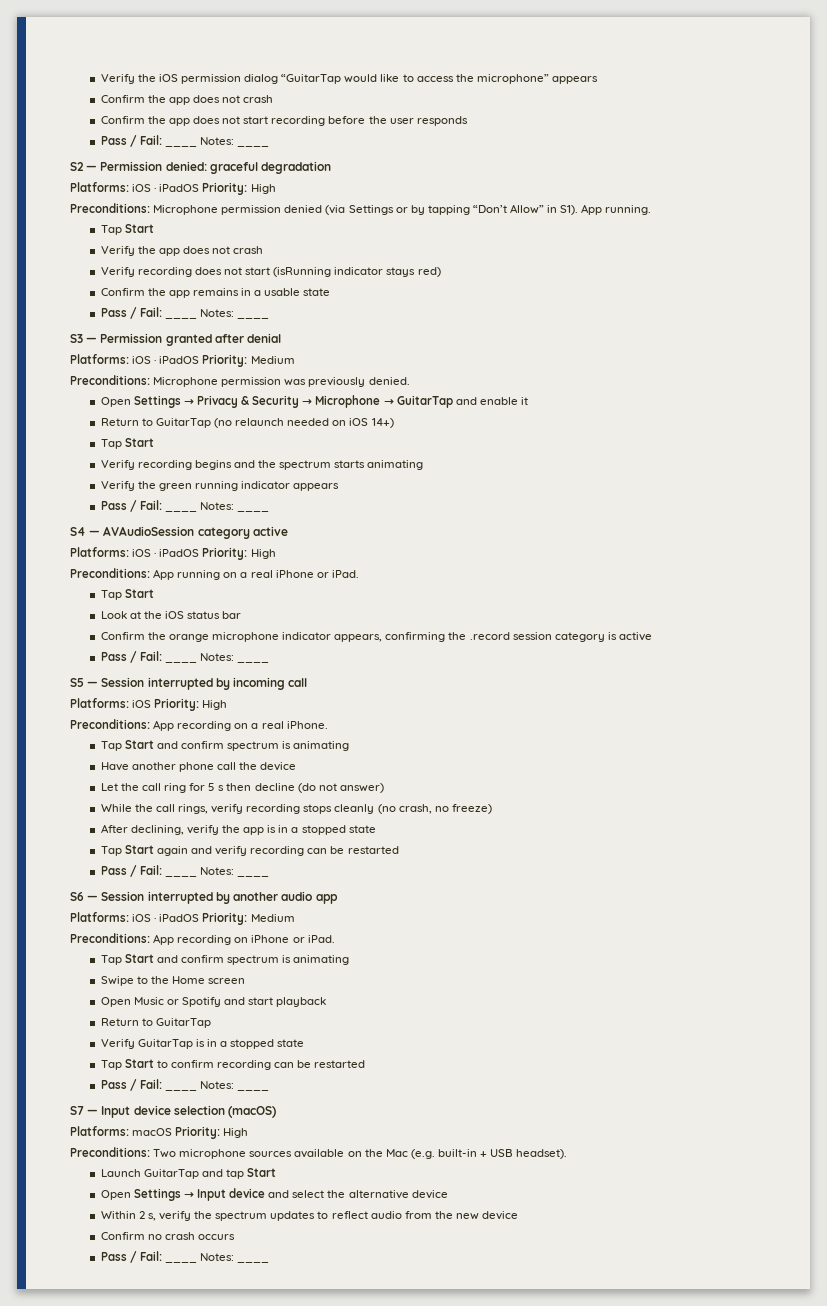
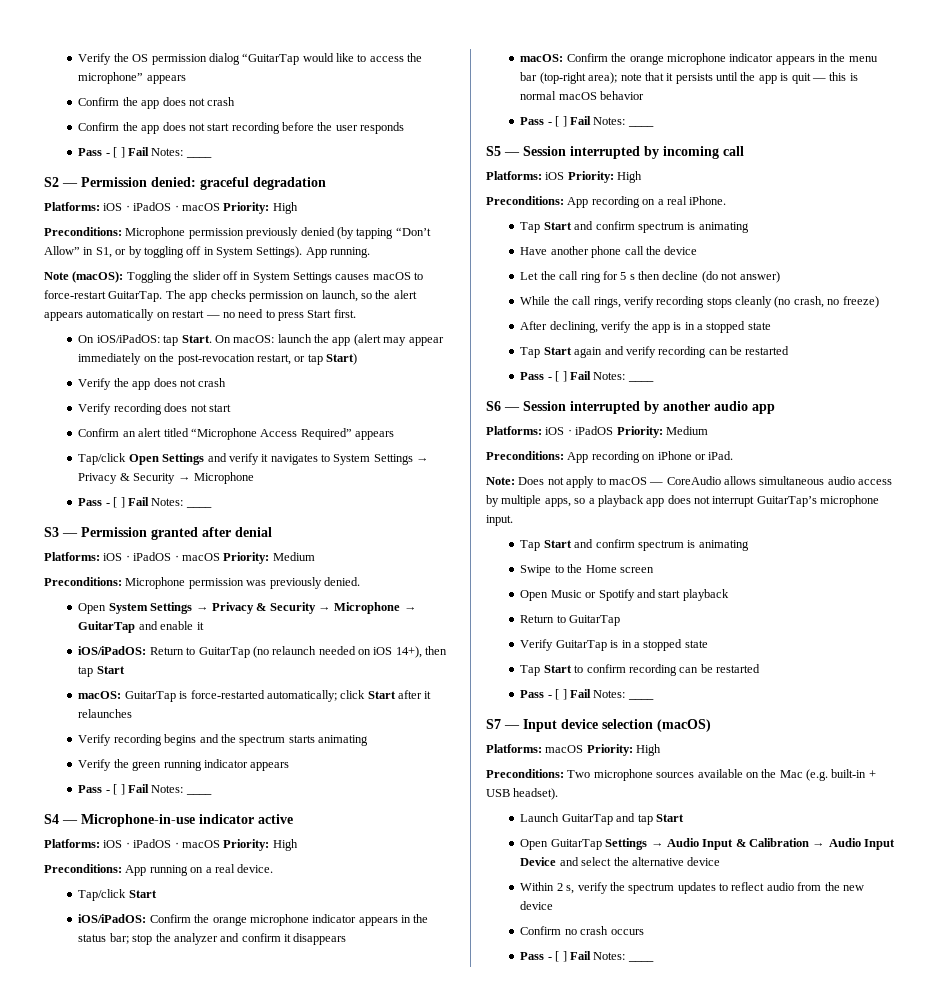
[100,74,178,84] Verify the iOS -> [78,53,149,65] Verify the OS
[129,135,162,147] [164,145,197,147] / Fail: ____ -> [105,147,149,158] - [ ] Fail
(200, 188) none -> [174,203,220,211] · macOS
[284,204,652,215] [100,224,154,235] denied (via Settings or by tapping “Don’t Allow” in S1). App running. // Tap Start -> [246,227,431,239] [44,246,371,258] [44,271,424,283] [44,290,417,302] [44,309,356,321] [78,334,444,346] [78,353,358,365] previously denied (by tapping “Don’t Allow” in S1, or by toggling off in System Settings). App running. // Note (macOS): Toggling the slider off in System Settings causes macOS to force-restart GuitarTap. The app checks permission on launch, so the alert appears automatically on restart — no need to press Start first. // On iOS/iPadOS: tap Start. On macOS: launch the app (alert may appear immediately on the post-revocation restart, or tap Start)
[273,267,441,277] [100,288,331,298] [100,307,162,319] [164,317,197,319] (isRunning indicator stays red) // Confirm the app remains in a usable state // Pass / Fail: ____ -> [78,428,395,440] [78,453,430,465] [78,472,254,484] [78,497,149,508] // Confirm an alert titled “Microphone Access Required” appears // Tap/click Open Settings and verify it navigates to System Settings → Privacy & Security → Microphone // Pass - [ ] Fail
(200, 360) none -> [174,553,220,561] · macOS
(131, 402) none -> [108,603,148,614] System
(528, 401) none -> [78,646,147,655] iOS/iPadOS:
[371,418,394,428] [100,438,154,449] 14+) // Tap Start -> [395,646,448,658] [78,666,125,677] [78,690,432,702] [78,709,133,718] 14+), then tap Start // macOS: GuitarTap is force-restarted automatically; click Start after it relaunches
[129,500,162,512] [164,510,197,512] / Fail: ____ -> [105,784,149,795] - [ ] Fail
[103,526,250,539] AVAudioSession category -> [81,814,254,827] Microphone-in-use indicator
(200, 553) none -> [174,840,220,848] · macOS
[275,570,359,578] [100,589,154,600] [100,611,242,619] [100,632,652,642] [100,651,162,663] [164,661,197,663] iPhone or iPad. // Tap Start // Look at the iOS status bar // Confirm the orange microphone indicator appears, confirming the .record session category is active // Pass / Fail: ____ -> [237,864,274,873] [78,889,157,901] [78,914,429,926] [78,933,347,945] [520,53,878,65] [520,72,858,84] [520,91,645,100] [520,116,591,127] device. // Tap/click Start // iOS/iPadOS: Confirm the orange microphone indicator appears in the status bar; stop the analyzer and confirm it disappears // macOS: Confirm the orange microphone indicator appears in the menu bar (top-right area); note that it persists until the app is quit — this is normal macOS behavior // Pass - [ ] Fail
[129,865,162,877] [164,875,197,877] / Fail: ____ -> [547,371,591,382] - [ ] Fail
(335, 939) none -> [486,476,893,488] [486,495,880,507] [486,515,513,526] // Note: Does not apply to macOS — CoreAudio allows simultaneous audio access by multiple apps, so a playback app does not interrupt GuitarTap’s microphone input.
[129,1079,162,1091] [164,1089,197,1091] / Fail: ____ -> [547,689,591,700] - [ ] Fail
[133,1188,266,1201] Settings → Input device -> [550,838,896,850] [520,857,557,866] GuitarTap Settings → Audio Input & Calibration → Audio Input Device
[129,1251,162,1263] [164,1261,197,1263] / Fail: ____ -> [547,951,591,962] - [ ] Fail

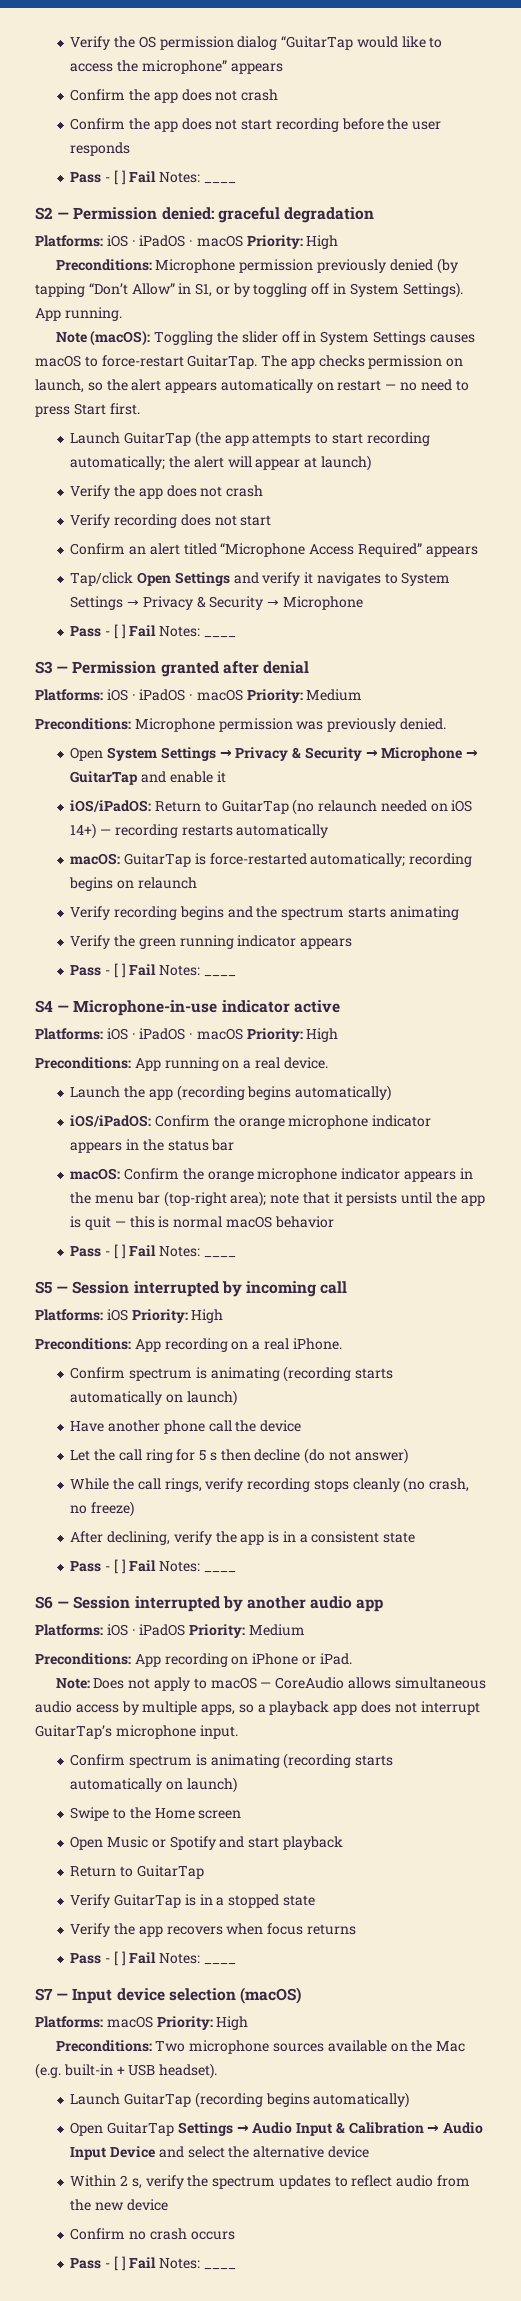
[78,334,444,346] [78,353,358,365] On iOS/iPadOS: tap Start. On macOS: launch the app (alert may appear immediately on the post-revocation restart, or tap Start) -> [70,431,430,447] [70,455,371,471] Launch GuitarTap (the app attempts to start recording automatically; the alert will appear at launch)
[395,646,448,658] [78,666,125,677] 14+), then tap Start -> [70,823,329,839] 14+) — recording restarts automatically
[340,690,432,699] [78,709,133,718] click Start after it relaunches -> [409,853,473,867] [69,877,197,891] recording begins on relaunch
[78,889,157,901] Tap/click Start -> [70,1085,392,1101] Launch the app (recording begins automatically)
[109,933,347,945] bar; stop the analyzer and confirm it disappears -> [211,1139,235,1151] bar
[520,221,749,233] Tap Start and confirm spectrum is animating -> [70,1366,394,1382] [70,1390,237,1406] Confirm spectrum is animating (recording starts automatically on launch)
[706,321,771,333] [520,346,790,358] stopped state // Tap Start again and verify recording can be restarted -> [311,1531,416,1543] consistent state
[520,539,749,551] Tap Start and confirm spectrum is animating -> [70,1753,394,1769] [70,1777,237,1793] Confirm spectrum is animating (recording starts automatically on launch)
[520,664,761,676] Tap Start to confirm recording can be restarted -> [70,1923,356,1937] Verify the app recovers when focus returns
[616,813,684,825] and tap Start -> [194,2092,410,2108] (recording begins automatically)

